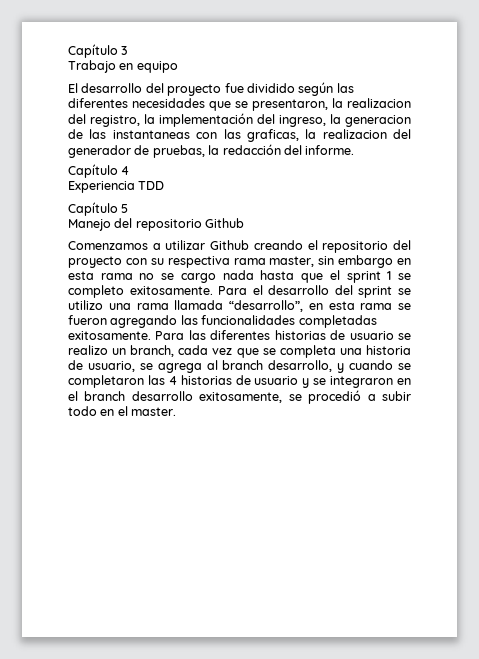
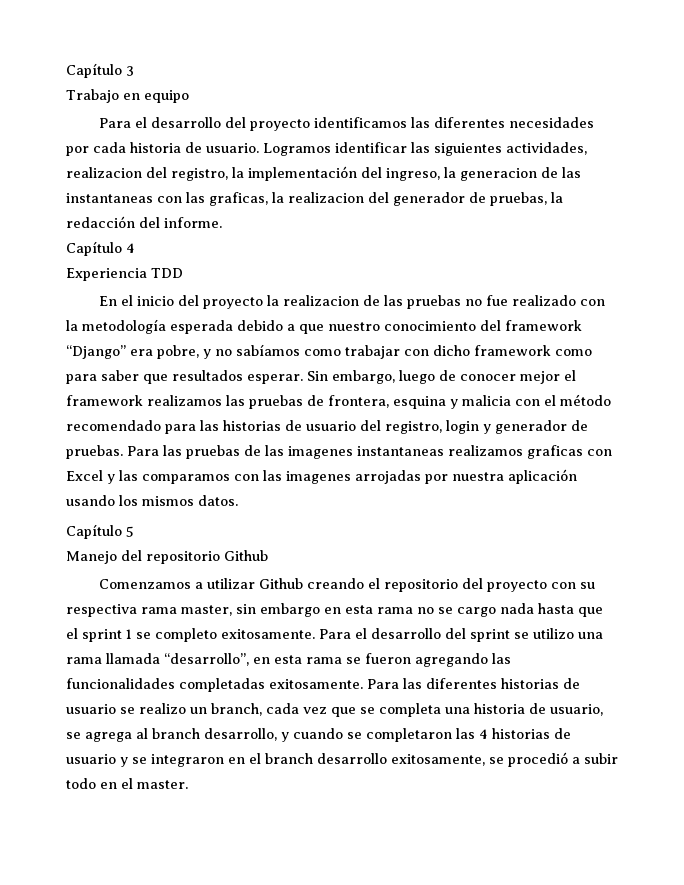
[68,83,78,93] El -> [99,117,148,128] Para el
[224,82,354,96] [68,98,343,111] fue dividido según las diferentes necesidades que se presentaron, la -> [314,117,595,128] [66,142,587,156] identificamos las diferentes necesidades por cada historia de usuario. Logramos identificar las siguientes actividades,
(165, 185) none -> [99,295,606,309] [66,319,582,334] [66,344,592,359] [66,370,576,384] [66,394,611,409] [66,420,588,434] [66,445,612,459] [66,469,577,484] [66,495,238,506] // En el inicio del proyecto la realizacion de las pruebas no fue realizado con la metodología esperada debido a que nuestro conocimiento del framework “Django” era pobre, y no sabíamos como trabajar con dicho framework como para saber que resultados esperar. Sin embargo, luego de conocer mejor el framework realizamos las pruebas de frontera, esquina y malicia con el método recomendado para las historias de usuario del registro, login y generador de pruebas. Para las pruebas de las imagenes instantaneas realizamos graficas con Excel y las comparamos con las imagenes arrojadas por nuestra aplicación usando los mismos datos.

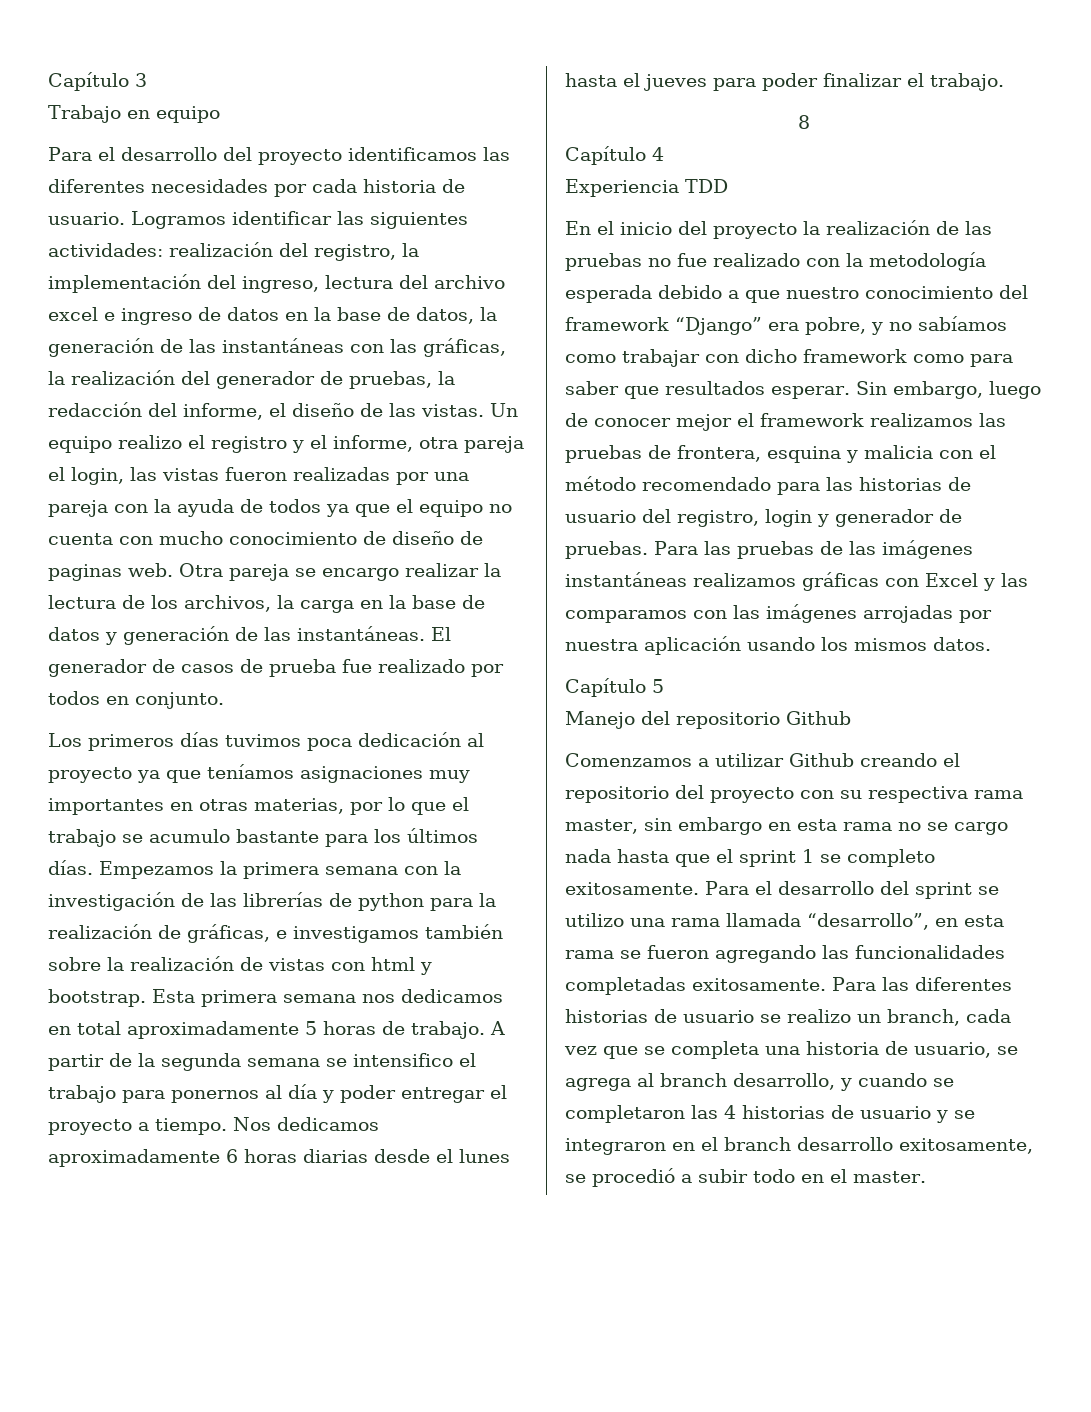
[506,142,587,155] [66,167,142,178] actividades, realizacion -> [48,242,273,257] actividades: realización
[444,167,581,181] [66,192,364,206] la generacion de las instantaneas con las graficas, la realizacion -> [325,275,505,289] [48,307,497,325] [48,338,506,357] [48,370,175,385] lectura del archivo excel e ingreso de datos en la base de datos, la generación de las instantáneas con las gráficas, la realización
[164,217,222,228] informe. -> [183,403,518,420] [48,435,524,453] [48,467,469,485] [48,499,512,517] [48,531,483,545] [48,563,501,581] [48,595,485,613] [48,626,451,645] [48,659,504,677] [48,691,224,709] [48,732,484,751] [48,764,470,783] [48,797,469,815] [48,828,478,847] [48,860,461,879] [48,892,496,911] [48,924,503,943] [48,956,432,975] [48,989,503,1007] [48,1021,505,1039] [48,1053,476,1071] [48,1084,507,1103] [48,1117,379,1135] [48,1149,510,1167] [565,73,1004,91] [798,115,810,129] informe, el diseño de las vistas. Un equipo realizo el registro y el informe, otra pareja el login, las vistas fueron realizadas por una pareja con la ayuda de todos ya que el equipo no cuenta con mucho conocimiento de diseño de paginas web. Otra pareja se encargo realizar la lectura de los archivos, la carga en la base de datos y generación de las instantáneas. El generador de casos de prueba fue realizado por todos en conjunto. // Los primeros días tuvimos poca dedicación al proyecto ya que teníamos asignaciones muy importantes en otras materias, por lo que el trabajo se acumulo bastante para los últimos días. Empezamos la primera semana con la investigación de las librerías de python para la realización de gráficas, e investigamos también sobre la realización de vistas con html y bootstrap. Esta primera semana nos dedicamos en total aproximadamente 5 horas de trabajo. A partir de la segunda semana se intensifico el trabajo para ponernos al día y poder entregar el proyecto a tiempo. Nos dedicamos aproximadamente 6 horas diarias desde el lunes hasta el jueves para poder finalizar el trabajo. // 8
[283,295,360,306] realizacion -> [826,220,930,235] realización
[288,445,583,459] imagenes instantaneas realizamos graficas -> [881,540,973,559] [565,572,879,591] imágenes instantáneas realizamos gráficas
[286,471,351,484] imagenes -> [766,604,857,623] imágenes

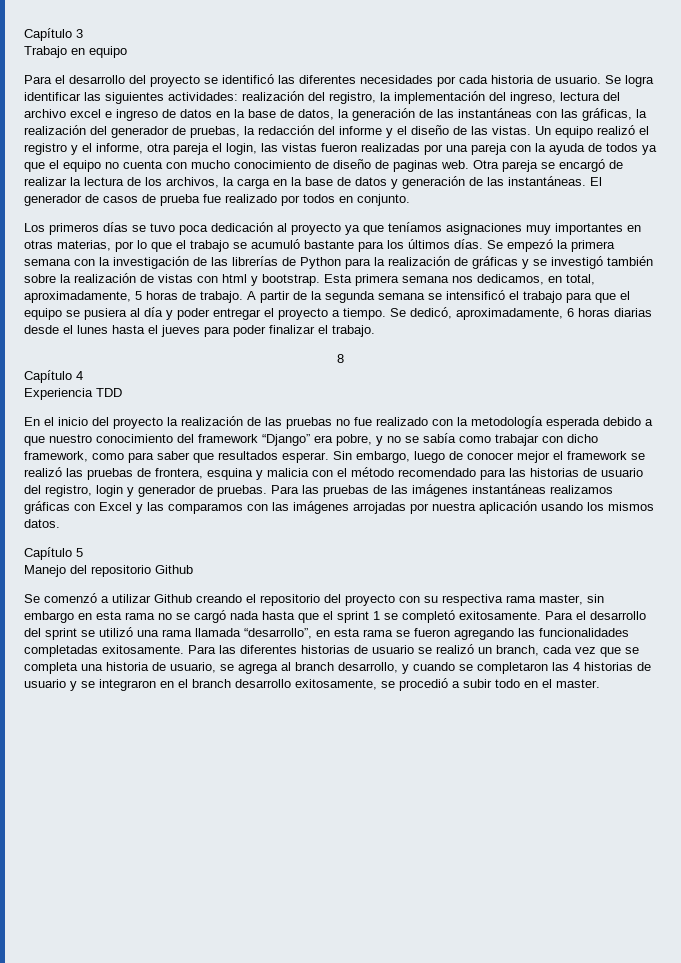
[347,147,477,161] identificamos -> [204,74,274,84] se identificó
[131,211,226,229] Logramos -> [605,75,654,87] Se logra
[183,403,263,420] informe, -> [339,126,393,138] informe y
[118,435,182,449] realizo -> [597,125,635,135] realizó
[322,568,399,581] encargo -> [559,159,623,172] encargó de
[225,734,301,747] tuvimos -> [132,223,175,232] se tuvo
[149,829,230,843] acumulo -> [251,239,300,249] acumuló
[99,861,214,879] Empezamos -> [487,239,553,252] Se empezó
[358,893,424,911] python -> [300,257,341,269] Python
[187,924,419,943] gráficas, e investigamos -> [472,256,603,269] gráficas y se investigó
[401,989,503,1003] [48,1021,299,1039] dedicamos en total aproximadamente -> [477,274,595,285] [24,291,131,303] dedicamos, en total, aproximadamente,
[353,1053,453,1067] intensifico -> [446,290,505,300] intensificó
[171,1090,259,1103] ponernos -> [595,291,630,303] [24,308,127,320] que el equipo se pusiera
[233,1117,379,1131] [48,1149,220,1167] Nos dedicamos aproximadamente -> [390,307,563,320] Se dedicó, aproximadamente,
[918,316,1007,331] sabíamos -> [405,433,456,443] se sabía
[803,349,907,363] framework -> [24,451,88,462] framework,
[870,413,973,427] realizamos -> [631,453,645,460] [24,467,62,477] se realizó
[565,753,692,767] Comenzamos -> [24,593,97,603] Se comenzó
[953,822,1008,835] cargo -> [194,610,226,623] cargó
[847,849,935,867] completo -> [402,610,455,623] completó
[565,913,624,927] utilizo -> [99,627,133,637] utilizó
[787,1009,851,1023] realizo -> [436,644,474,654] realizó

